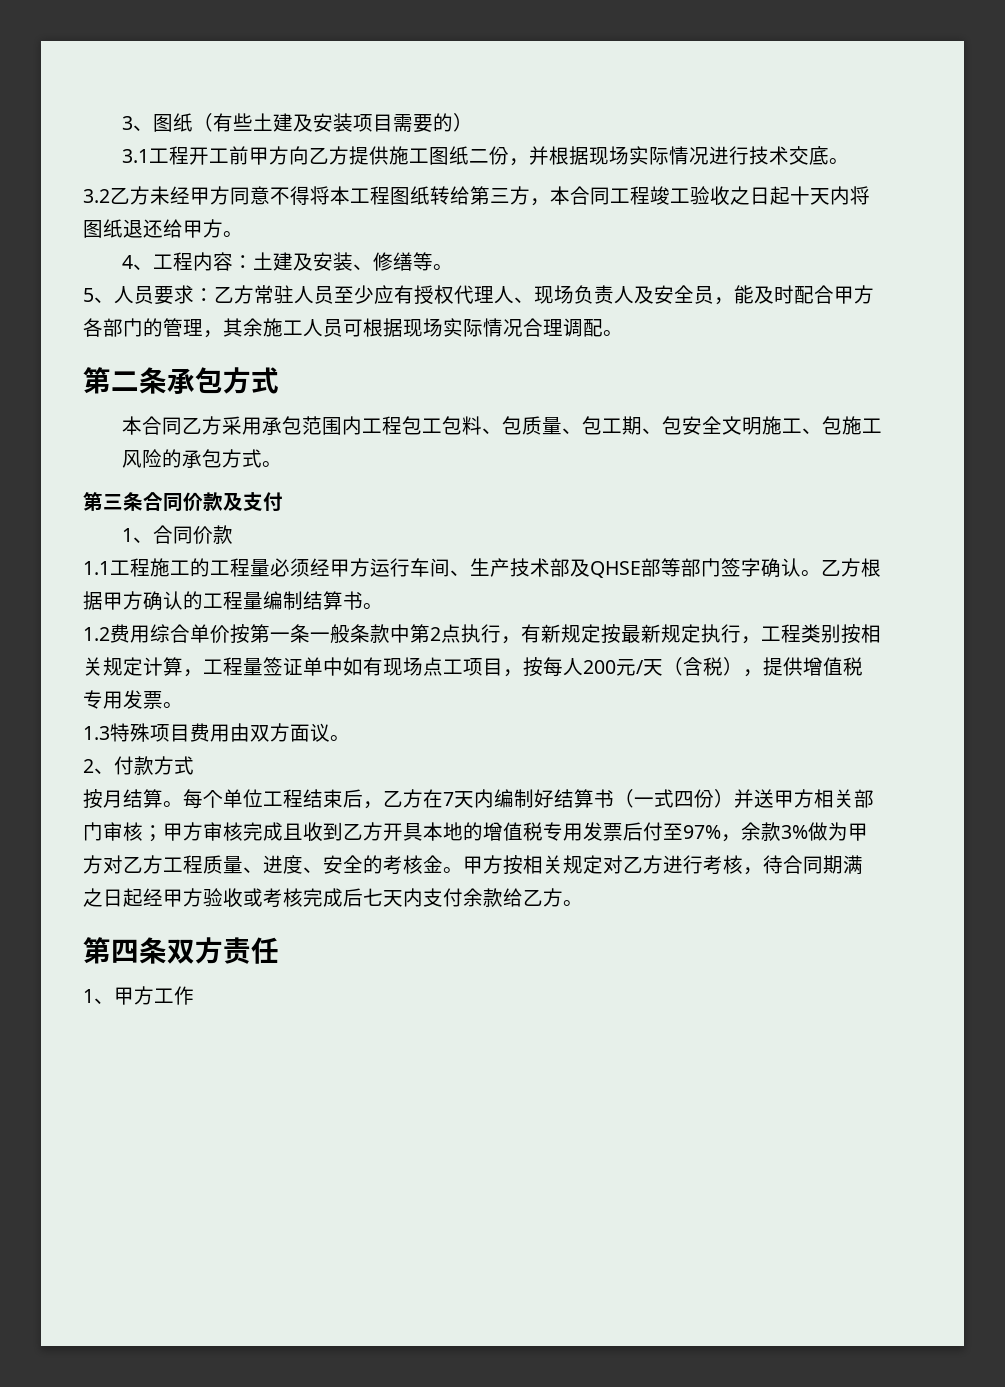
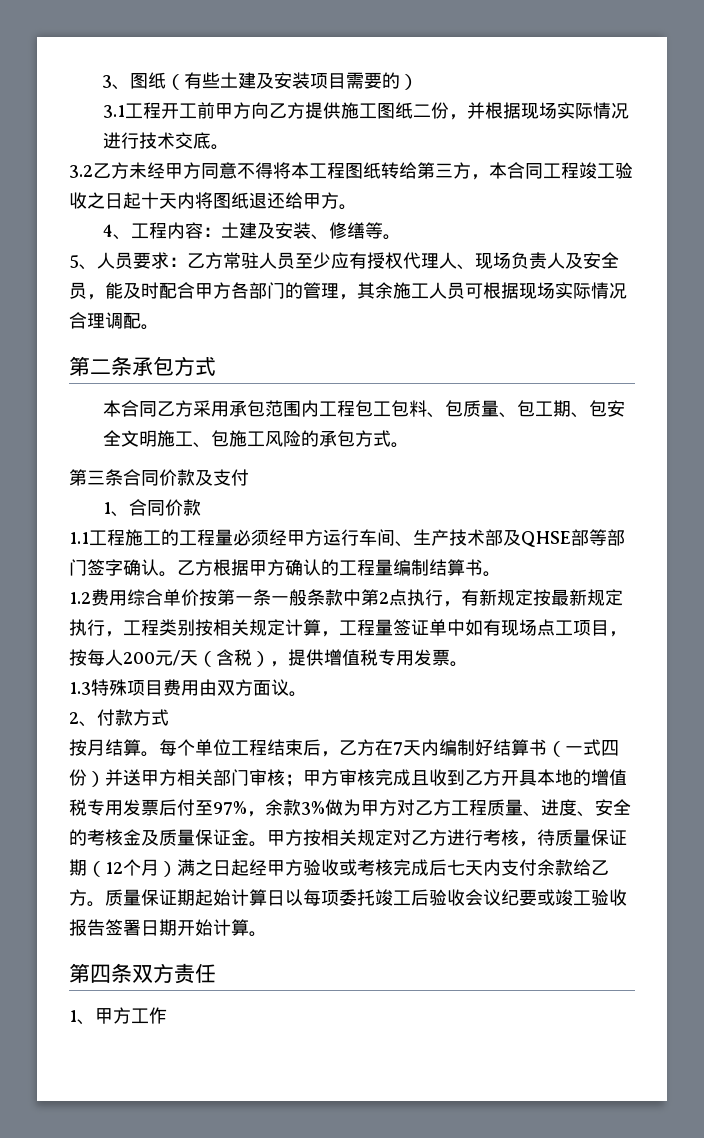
(443, 864) none -> [141,829,249,846] 及质量保证金
[783,855,843,874] 合同期 -> [555,829,627,846] [69,859,177,877] 质量保证期（12个月）
(583, 903) none -> [105,889,627,906] [69,919,267,937] 质量保证期起始计算日以每项委托竣工后验收会议纪要或竣工验收报告签署日期开始计算。

